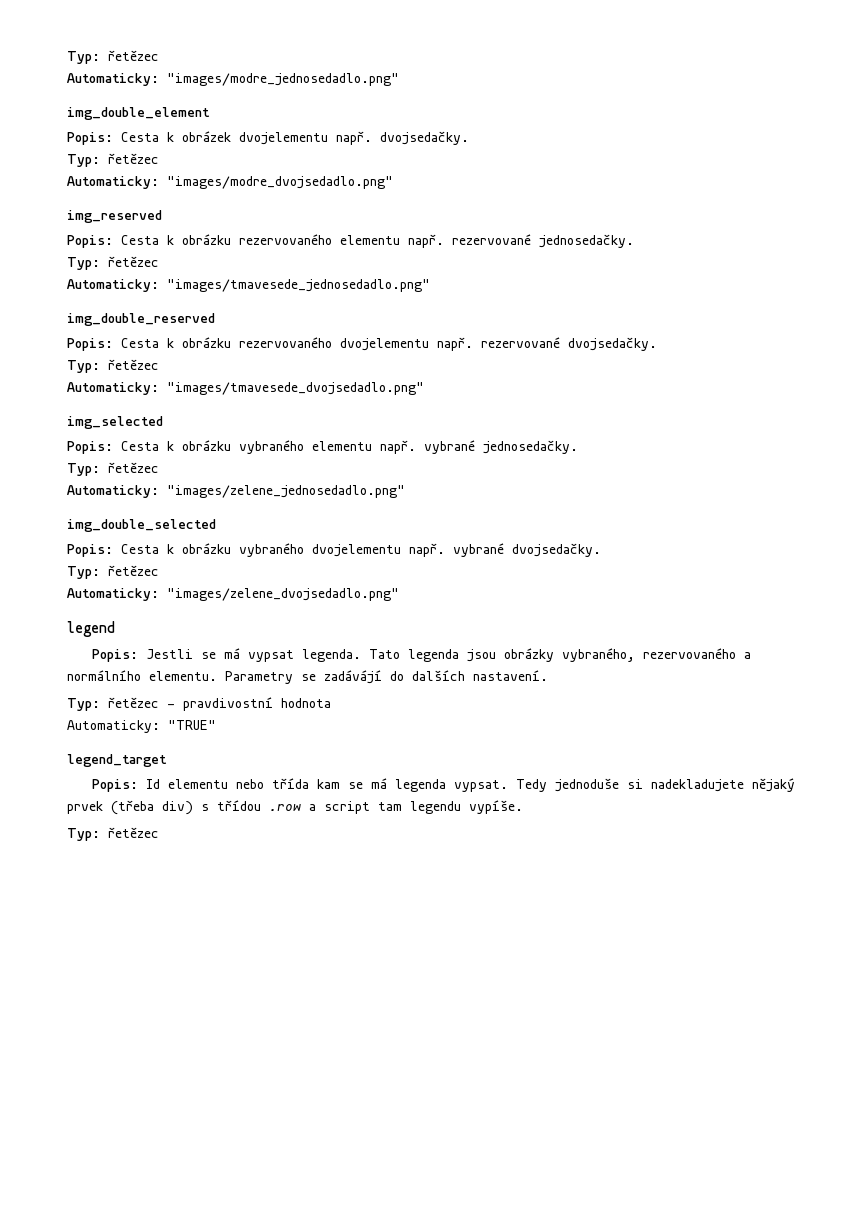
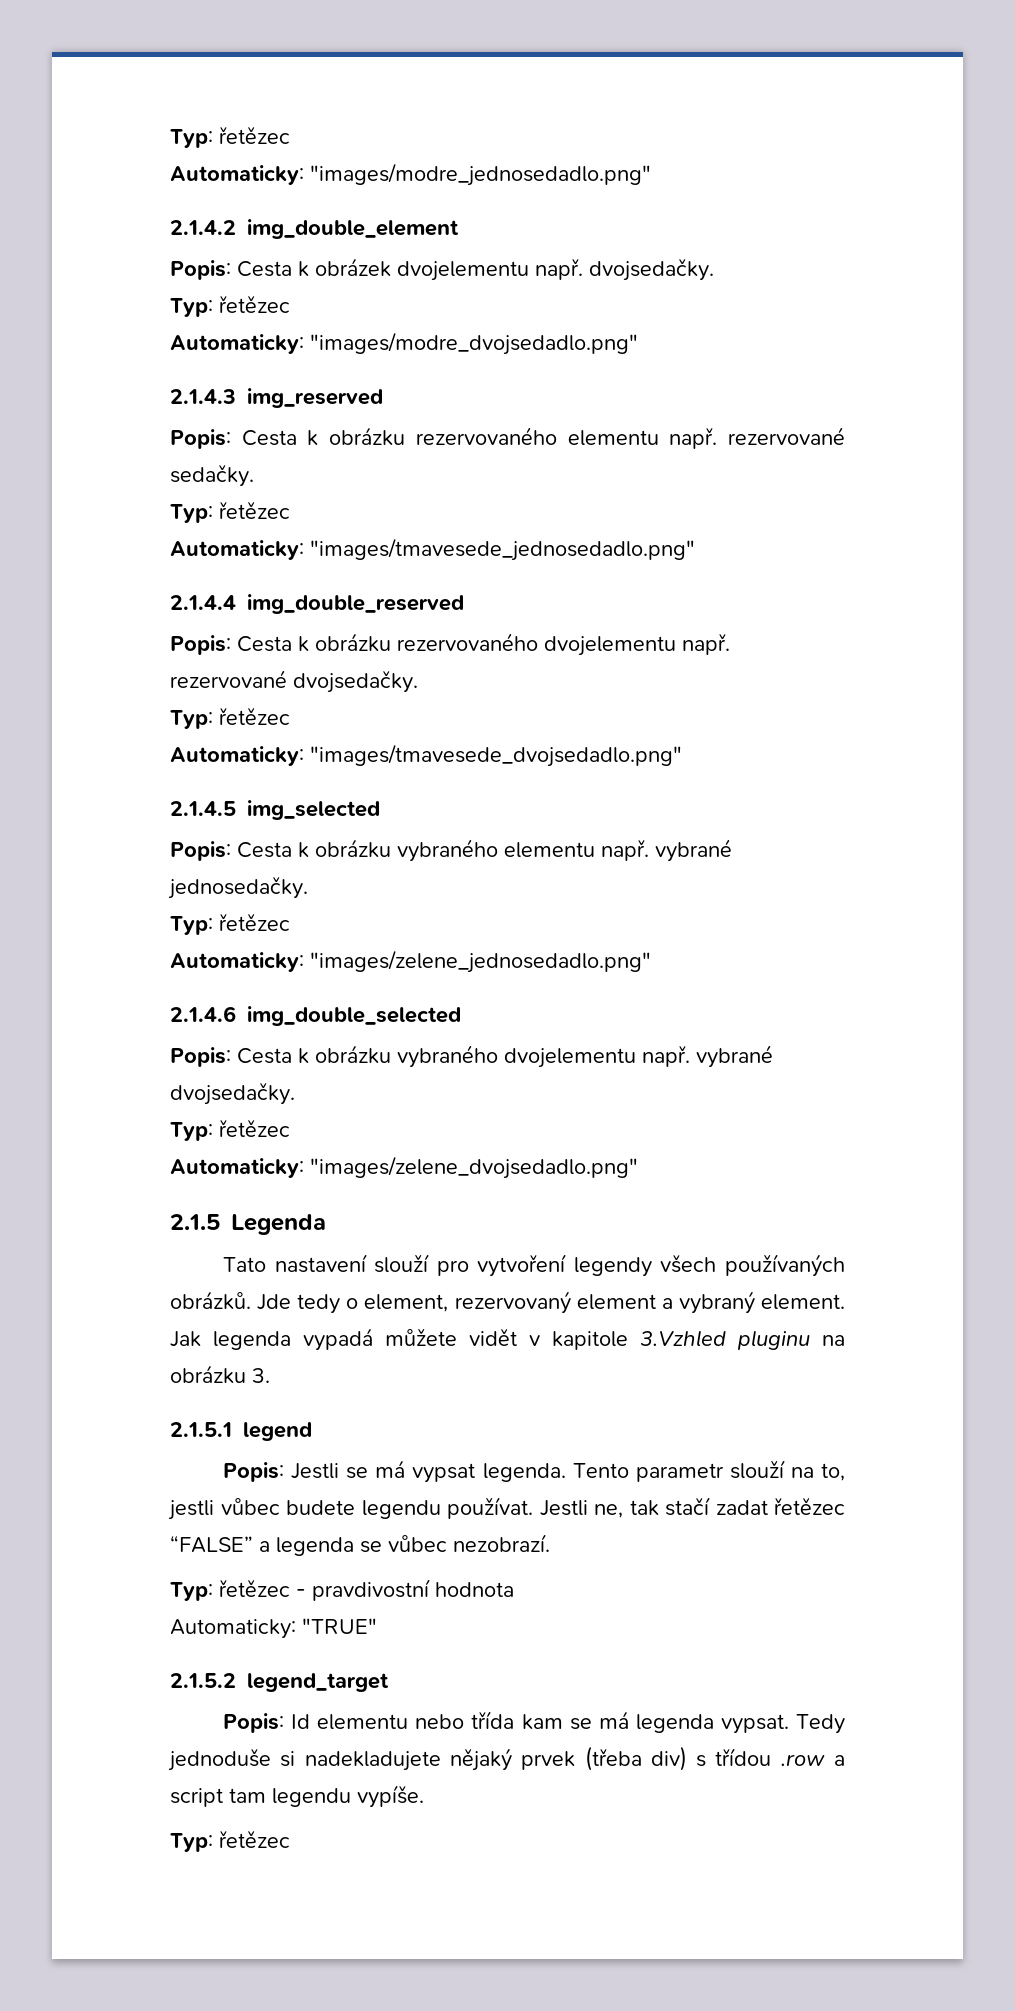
(399, 79) none -> [170,220,236,235] 2.1.4.2
(393, 182) none -> [170,389,236,404] 2.1.4.3
[539,234,634,248] jednosedačky. -> [170,464,254,487] sedačky.
(430, 285) none -> [170,595,236,610] 2.1.4.4
(424, 388) none -> [170,801,236,816] 2.1.4.5
(405, 491) none -> [170,1006,236,1022] 2.1.4.6
(399, 594) none -> [170,1214,326,1235] [222,1254,845,1277] [170,1291,845,1314] [170,1328,845,1351] [170,1365,270,1384] [170,1422,232,1437] 2.1.5 Legenda // Tato nastavení slouží pro vytvoření legendy všech používaných obrázků. Jde tedy o element, rezervovaný element a vybraný element. Jak legenda vypadá můžete vidět v kapitole 3.Vzhled pluginu na obrázku 3. // 2.1.5.1
[369,648,752,662] [67,670,548,684] Tato legenda jsou obrázky vybraného, rezervovaného a normálního elementu. Parametry se zadávájí do dalších nastavení. -> [572,1460,845,1482] [168,1497,845,1520] [170,1534,550,1556] Tento parametr slouží na to, jestli vůbec budete legendu používat. Jestli ne, tak stačí zadat řetězec “FALSE” a legenda se vůbec nezobrazí.
(216, 725) none -> [170,1673,236,1688] 2.1.5.2

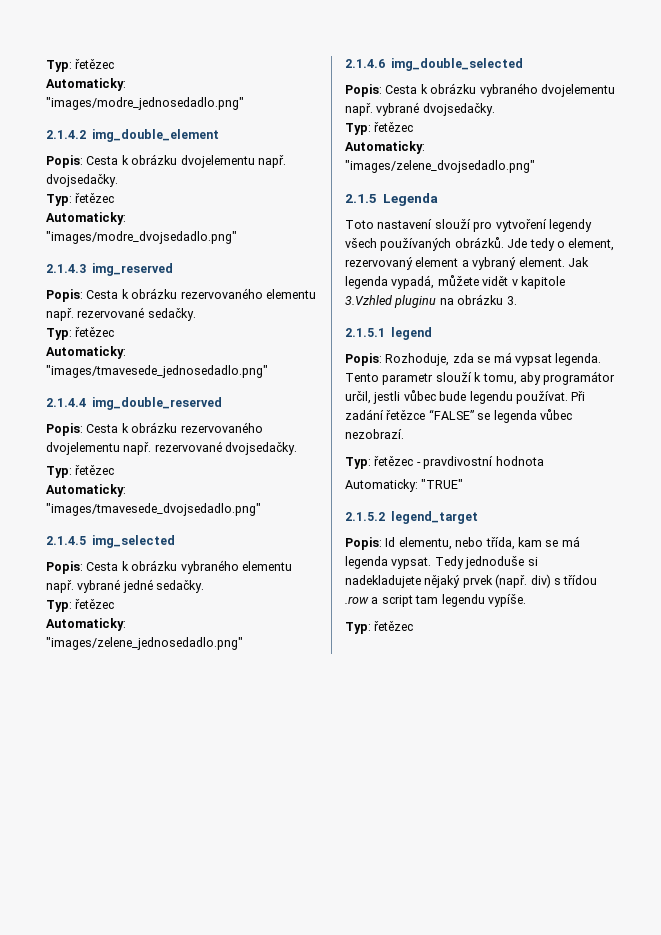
[315,258,391,277] obrázek -> [131,154,178,165] obrázku
[168,876,308,899] jednosedačky. -> [122,579,205,593] jedné sedačky.
[222,1257,266,1272] Tato -> [345,220,374,229] Toto
[303,1328,373,1351] vypadá -> [391,275,435,289] vypadá,
[291,1463,340,1479] Jestli -> [385,353,474,366] Rozhoduje, zda
[790,1463,845,1481] na to, -> [474,371,616,385] [345,391,371,404] k tomu, aby programátor určil,
[286,1500,355,1515] budete -> [439,391,467,401] bude
[539,1497,845,1518] [170,1535,382,1556] Jestli ne, tak stačí zadat řetězec “FALSE” a legenda se -> [571,391,586,401] [345,409,537,423] Při zadání řetězce “FALSE” se legenda
[317,1711,515,1730] elementu nebo třída -> [398,537,515,550] elementu, nebo třída,
[584,1746,642,1771] (třeba -> [495,574,528,588] (např.

